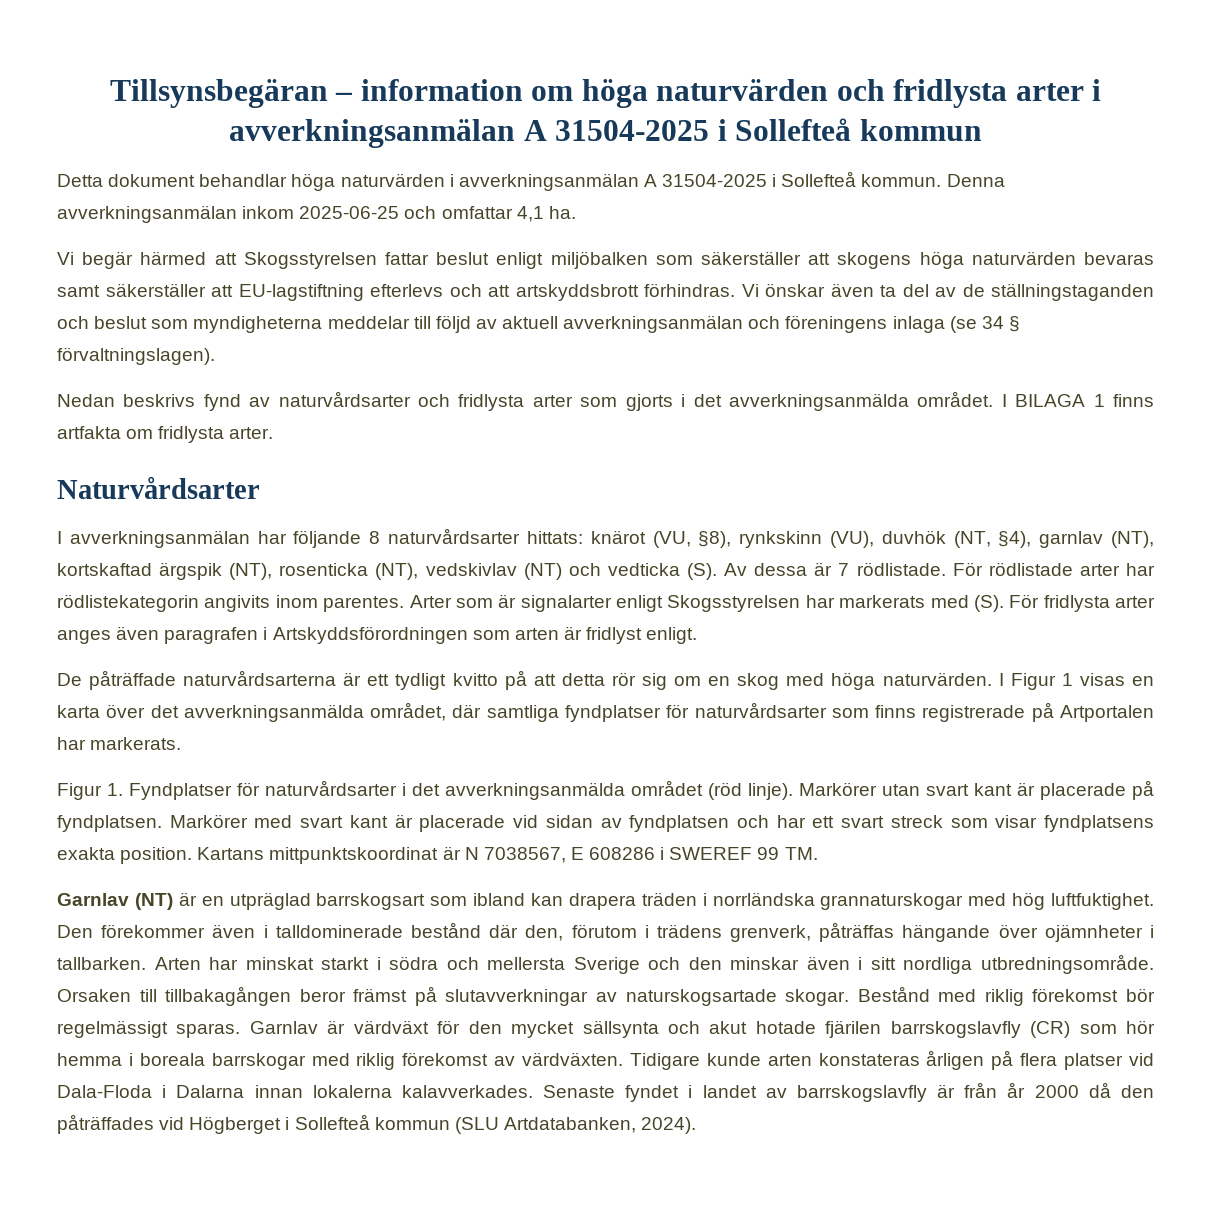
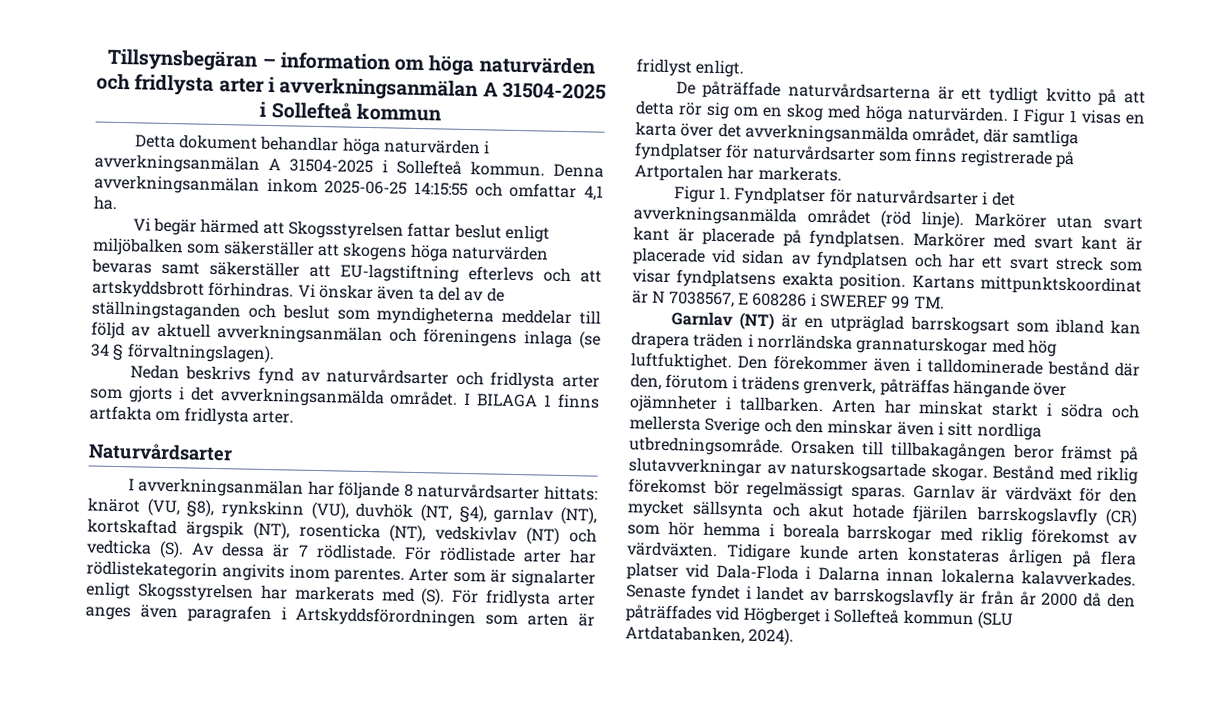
(400, 212) none -> [414,181,469,197] 14:15:55

